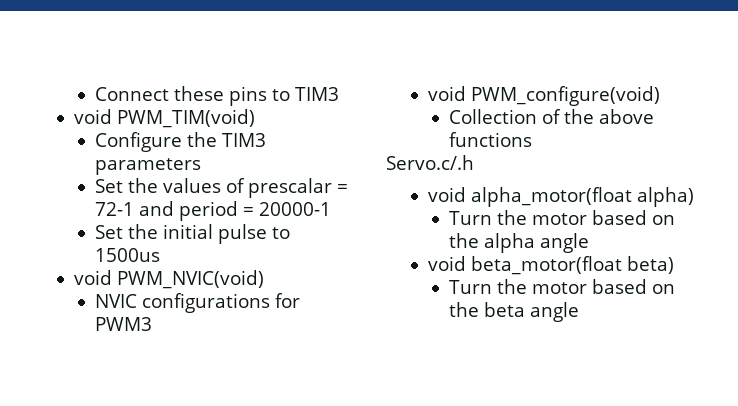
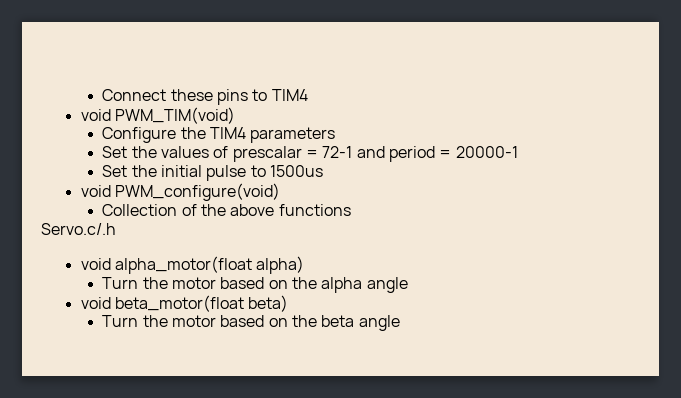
[294,87,339,101] TIM3 -> [271,89,308,101] TIM4
[221,133,266,147] TIM3 -> [210,127,247,139] TIM4
[73,270,264,289] [94,293,300,313] [94,317,152,331] // void PWM_NVIC(void) // NVIC configurations for PWM3 -> (324, 171) none

